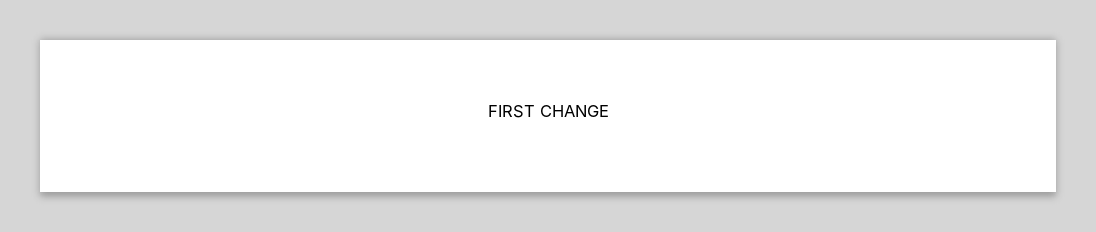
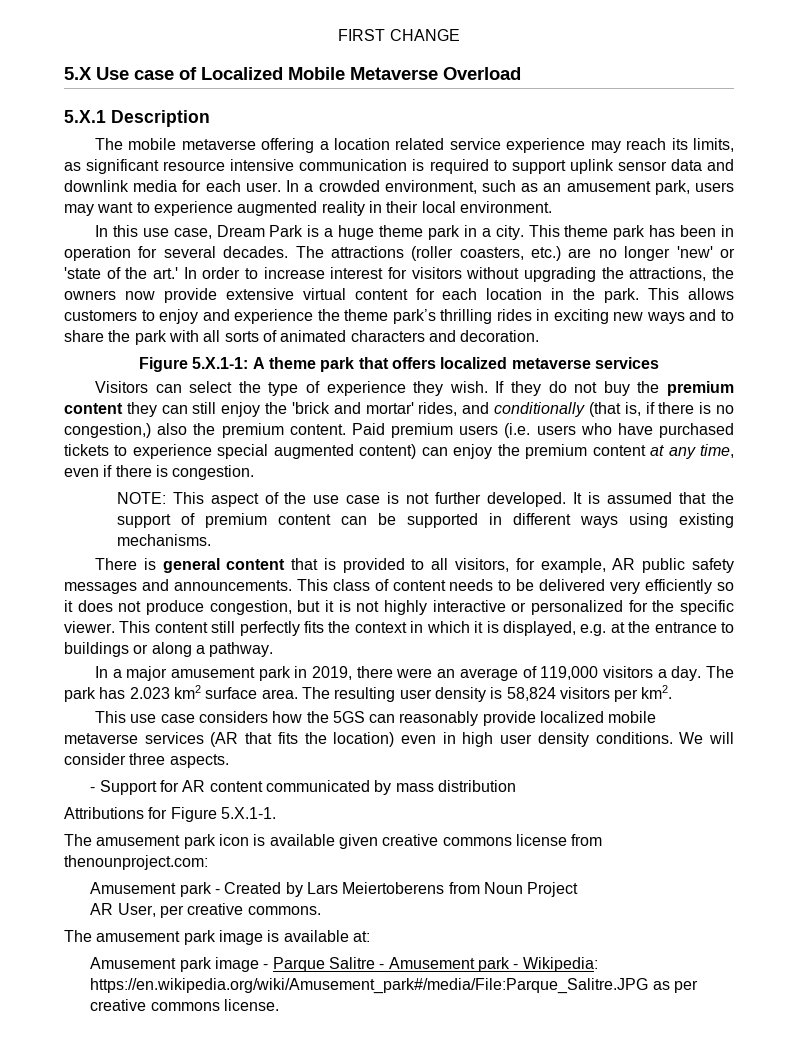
(609, 111) none -> [64,67,521,80] [64,110,210,127] [94,138,734,153] [64,159,735,174] [64,180,734,195] [64,201,552,216] [94,225,734,240] [64,246,735,261] [64,267,734,282] [64,288,734,303] [64,309,734,324] [64,330,540,345] [139,357,659,372] [94,381,735,396] [64,402,735,417] [64,423,734,438] [64,444,734,459] [64,465,255,480] [116,492,734,507] [116,513,734,528] [116,534,211,546] [94,558,734,573] [64,579,734,594] [64,600,734,615] [64,621,734,636] [64,642,274,657] [94,666,735,681] [64,685,673,702] [94,711,657,726] [64,732,734,747] [64,753,229,768] [90,780,516,795] [64,807,276,822] [64,834,603,849] [64,855,208,870] [90,882,579,897] [90,903,321,918] [64,930,370,945] [90,957,598,972] [90,978,698,994] [90,999,279,1011] // 5.X Use case of Localized Mobile Metaverse Overload // 5.X.1 Description // The mobile metaverse offering a location related service experience may reach its limits, as significant resource intensive communication is required to support uplink sensor data and downlink media for each user. In a crowded environment, such as an amusement park, users may want to experience augmented reality in their local environment. // In this use case, Dream Park is a huge theme park in a city. This theme park has been in operation for several decades. The attractions (roller coasters, etc.) are no longer 'new' or 'state of the art.' In order to increase interest for visitors without upgrading the attractions, the owners now provide extensive virtual content for each location in the park. This allows customers to enjoy and experience the theme park’s thrilling rides in exciting new ways and to share the park with all sorts of animated characters and decoration. // Figure 5.X.1-1: A theme park that offers localized metaverse services // Visitors can select the type of experience they wish. If they do not buy the premium content they can still enjoy the 'brick and mortar' rides, and conditionally (that is, if there is no congestion,) also the premium content. Paid premium users (i.e. users who have purchased tickets to experience special augmented content) can enjoy the premium content at any time, even if there is congestion. // NOTE: This aspect of the use case is not further developed. It is assumed that the support of premium content can be supported in different ways using existing mechanisms. // There is general content that is provided to all visitors, for example, AR public safety messages and announcements. This class of content needs to be delivered very efficiently so it does not produce congestion, but it is not highly interactive or personalized for the specific viewer. This content still perfectly fits the context in which it is displayed, e.g. at the entrance to buildings or along a pathway. // In a major amusement park in 2019, there were an average of 119,000 visitors a day. The park has 2.023 km2 surface area. The resulting user density is 58,824 visitors per km2. // This use case considers how the 5GS can reasonably provide localized mobile metaverse services (AR that fits the location) even in high user density conditions. We will consider three aspects. // - Support for AR content communicated by mass distribution // Attributions for Figure 5.X.1-1. // The amusement park icon is available given creative commons license from thenounproject.com: // Amusement park - Created by Lars Meiertoberens from Noun Project // AR User, per creative commons. // The amusement park image is available at: // Amusement park image - Parque Salitre - Amusement park - Wikipedia: https://en.wikipedia.org/wiki/Amusement_park#/media/File:Parque_Salitre.JPG as per creative commons license.

